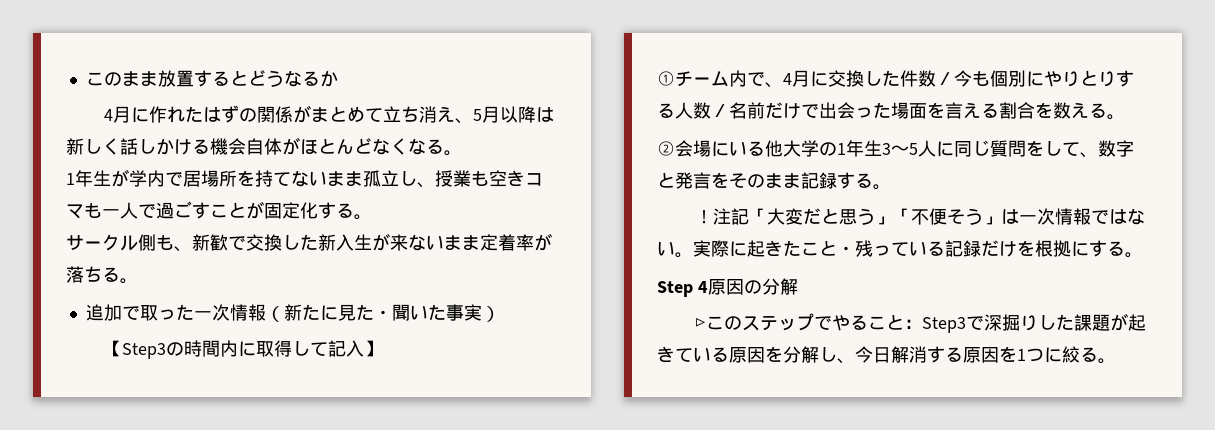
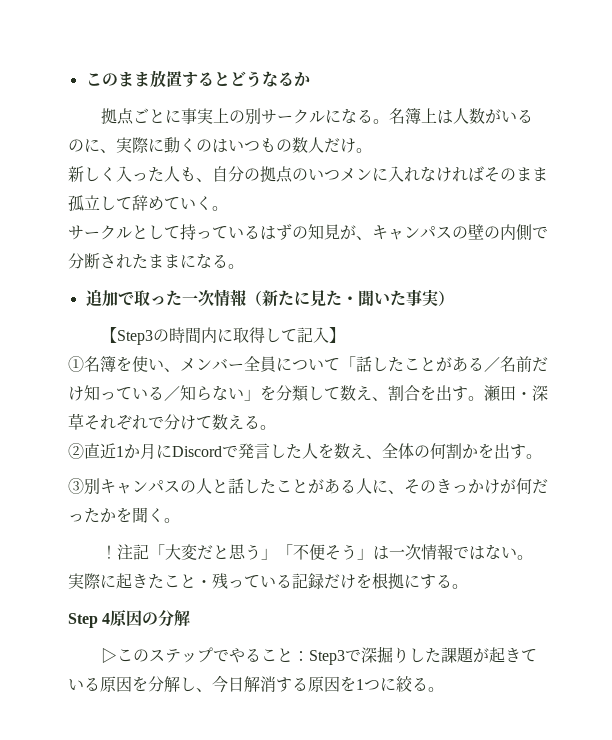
[103,105,554,124] [66,137,462,156] [66,169,543,188] [66,201,372,220] [66,233,552,252] [66,266,102,283] 4月に作れたはずの関係がまとめて立ち消え、5月以降は新しく話しかける機会自体がほとんどなくなる。 // 1年生が学内で居場所を持てないまま孤立し、授業も空きコマも一人で過ごすことが固定化する。 // サークル側も、新歓で交換した新入生が来ないまま定着率が落ち -> [100,108,533,125] [68,137,372,153] [68,166,548,183] [68,195,228,211] [68,224,548,241] [68,253,212,269] 拠点ごとに事実上の別サークルになる。名簿上は人数がいるのに、実際に動くのはいつもの数人だけ。 // 新しく入った人も、自分の拠点のいつメンに入れなければそのまま孤立して辞めていく。 // サークルとして持っているはずの知見が、キャンパスの壁の内側で分断されたままにな
[675,70,1134,88] [657,102,1125,120] [657,140,1134,158] [657,172,873,189] チーム内で、4月に交換した件数／今も個別にやりとりする人数／名前だけで出会った場面を言える割合を数える。 // ②会場にいる他大学の1年生3〜5人に同じ質問をして、数字と発言をそのまま記録する -> [84,356,548,372] [68,385,548,402] [68,413,276,430] [68,443,542,459] [68,478,548,494] [68,507,164,523] 名簿を使い、メンバー全員について「話したことがある／名前だけ知っている／知らない」を分類して数え、割合を出す。瀬田・深草それぞれで分けて数える。 // ②直近1か月にDiscordで発言した人を数え、全体の何割かを出す。 // ③別キャンパスの人と話したことがある人に、そのきっかけが何だったかを聞く

